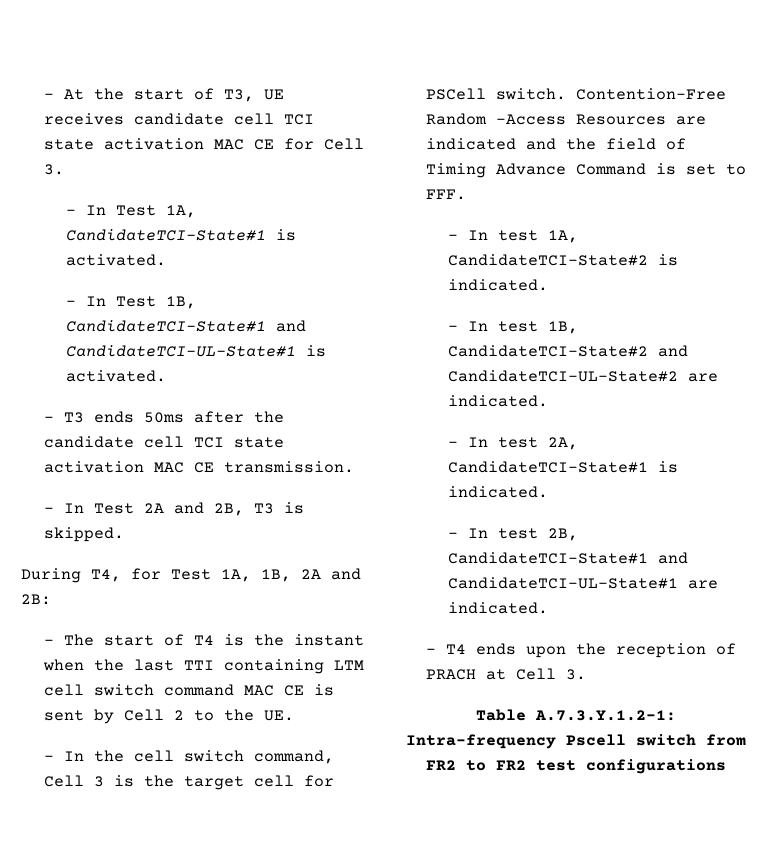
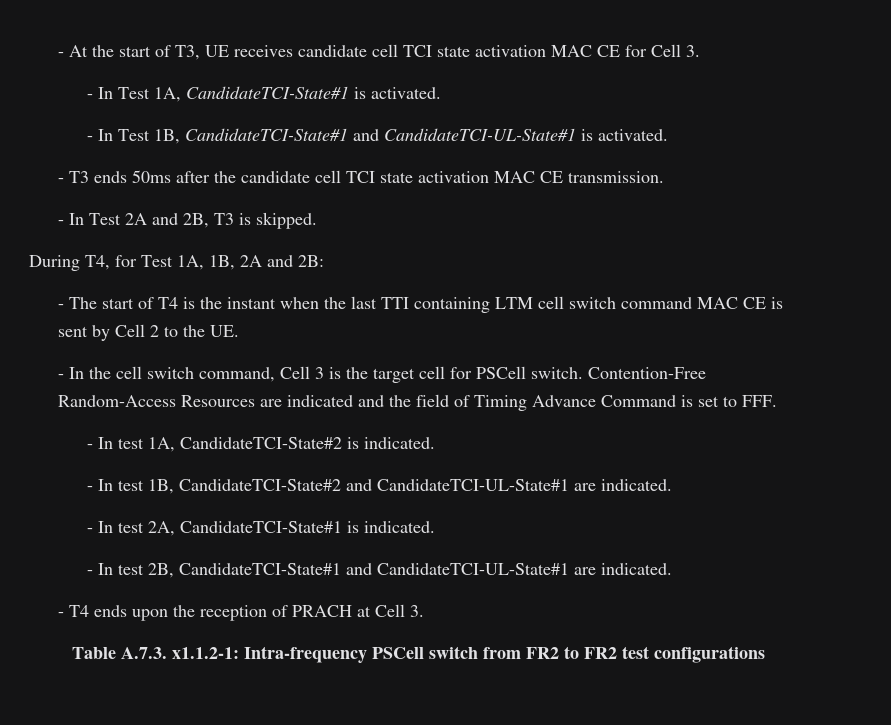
[425,113,566,125] Random -Access -> [57,395,176,407] Random-Access
[448,370,679,382] CandidateTCI-UL-State#2 -> [376,479,569,491] CandidateTCI-UL-State#1
[535,710,676,721] [406,734,626,749] A.7.3.Y.1.2-1: Intra-frequency Pscell -> [121,646,424,663] A.7.3. x1.1.2-1: Intra-frequency PSCell

